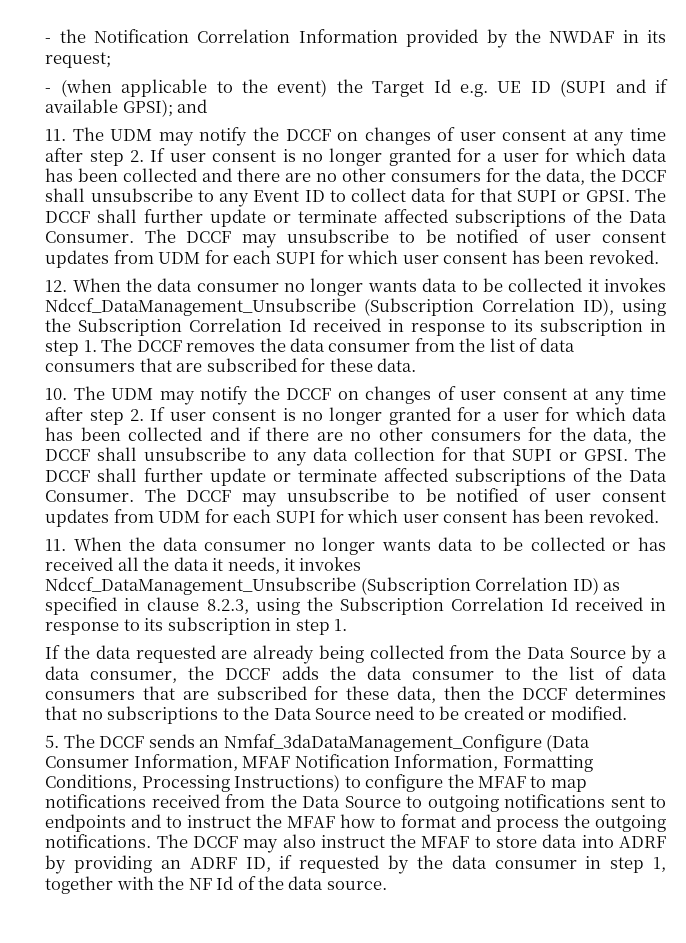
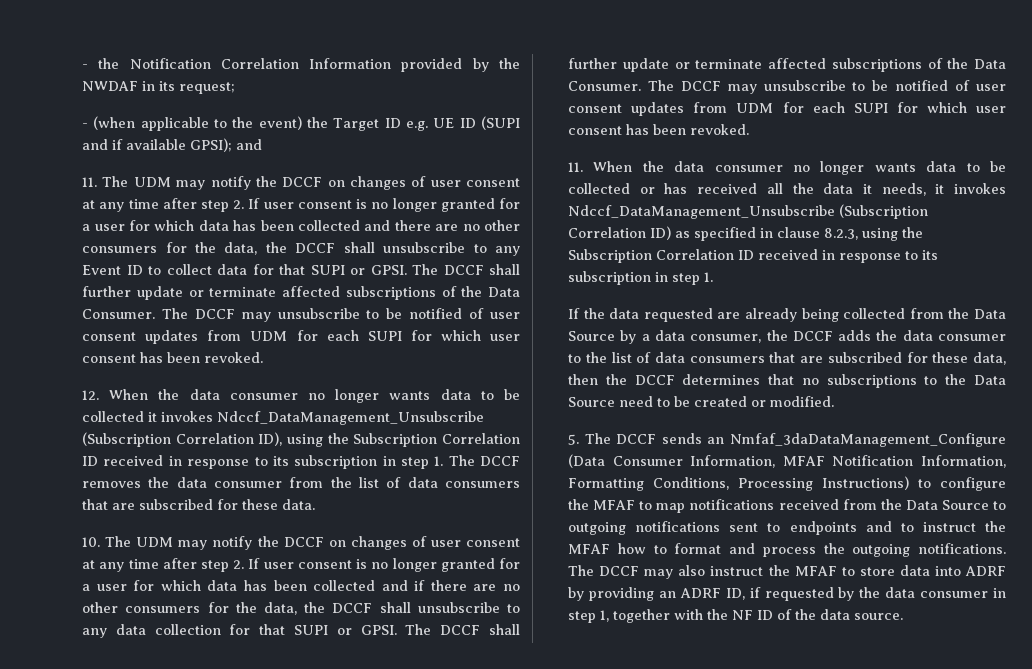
[433,79,451,93] Id -> [384,118,401,128] ID
[288,318,306,332] Id -> [82,456,99,466] ID
[550,597,568,611] Id -> [738,250,755,260] ID
[216,876,234,890] Id -> [757,610,774,620] ID

